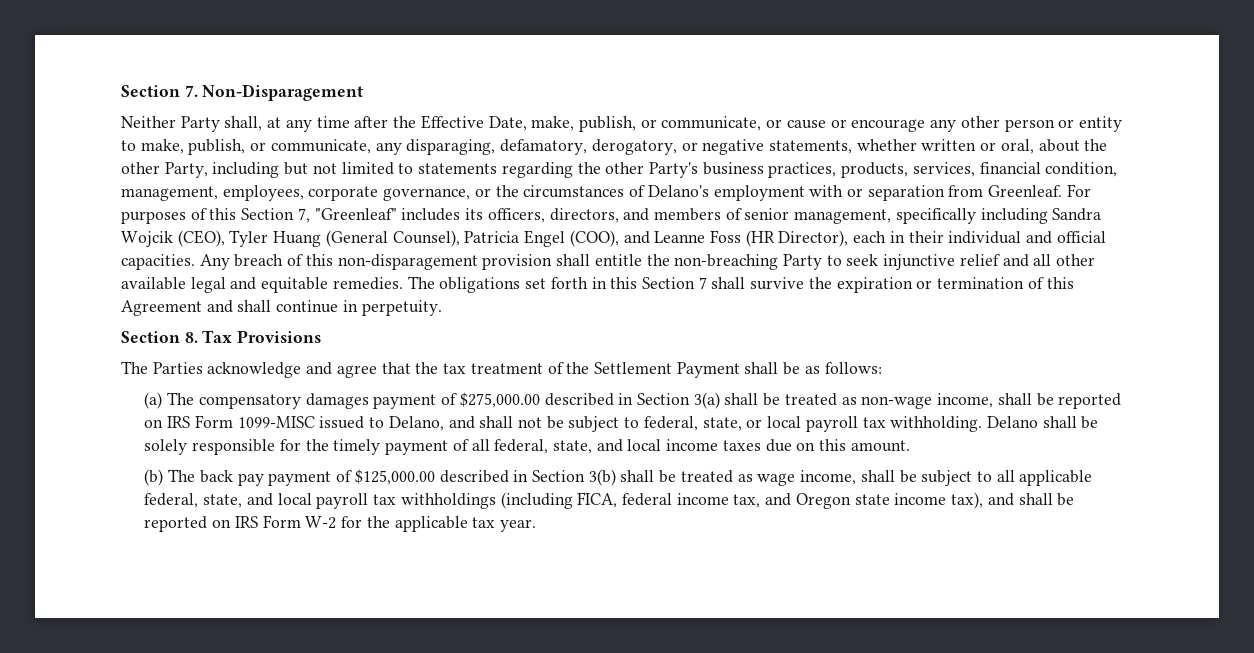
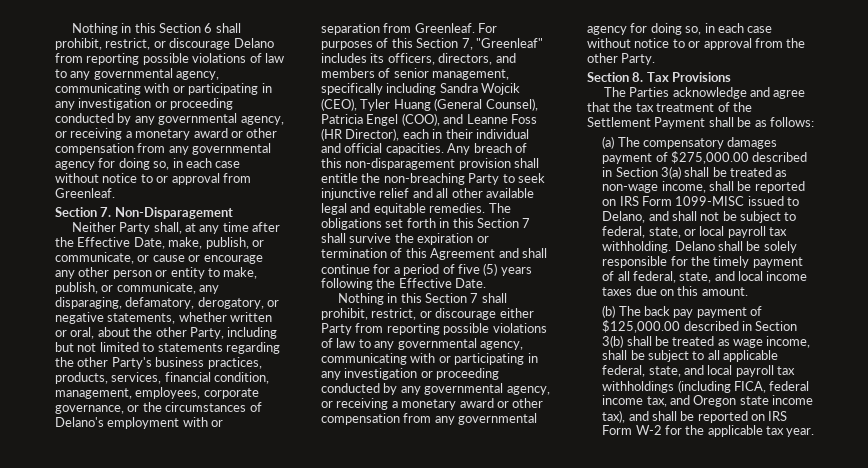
(121, 91) none -> [71,23,241,35] [55,38,274,50] [55,53,284,65] [55,68,220,80] [55,83,272,95] [55,98,234,110] [55,113,284,125] [55,128,278,140] [55,143,272,155] [55,158,241,170] [55,173,251,185] [55,188,115,198] Nothing in this Section 6 shall prohibit, restrict, or discourage Delano from reporting possible violations of law to any governmental agency, communicating with or participating in any investigation or proceeding conducted by any governmental agency, or receiving a monetary award or other compensation from any governmental agency for doing so, in each case without notice to or approval from Greenleaf. //
[342,300,442,316] in perpetuity. -> [373,263,532,276] [321,278,487,290] [337,293,507,305] [321,308,534,320] [321,323,547,335] [321,338,523,350] [321,353,538,365] [321,368,500,380] [321,383,550,395] [321,398,544,410] [321,413,538,425] [587,23,773,35] [587,38,806,50] [587,53,656,65] for a period of five (5) years following the Effective Date. // Nothing in this Section 7 shall prohibit, restrict, or discourage either Party from reporting possible violations of law to any governmental agency, communicating with or participating in any investigation or proceeding conducted by any governmental agency, or receiving a monetary award or other compensation from any governmental agency for doing so, in each case without notice to or approval from the other Party.

